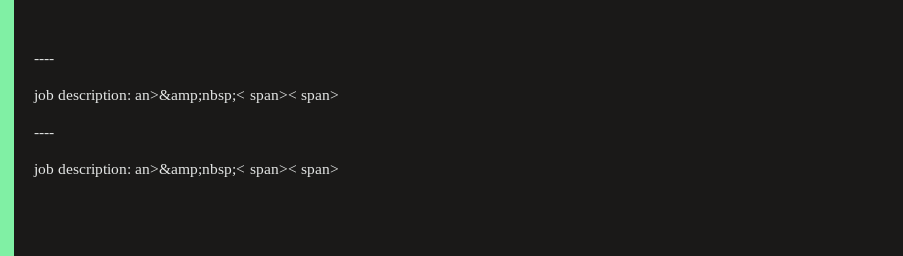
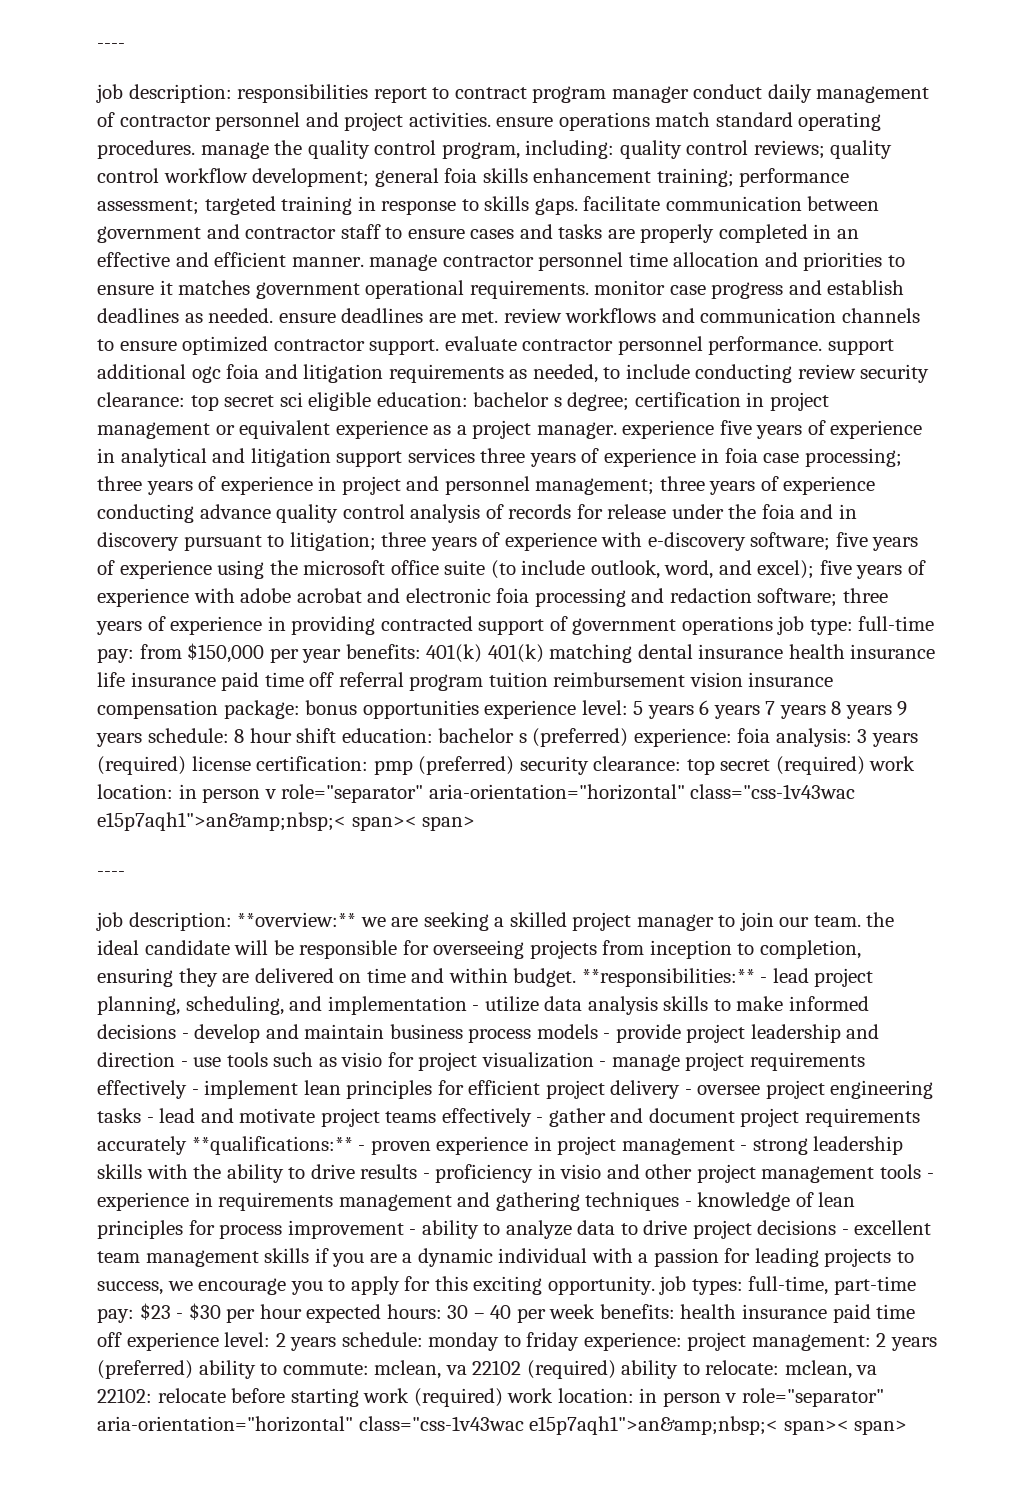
[34,59,54,63] [33,90,246,103] ---- // job description: an>&amp;nbsp;< -> [97,43,125,49] [96,84,930,103] [97,112,882,131] [97,140,893,159] [97,168,850,187] [97,196,880,215] [97,224,859,243] [97,252,905,271] [97,280,905,299] [97,308,920,323] [97,336,894,355] [97,364,930,383] [97,392,829,411] [97,420,923,439] [97,448,902,467] [97,476,876,495] [97,504,857,523] [97,532,919,551] [97,560,927,579] [97,588,888,607] [96,616,935,635] [97,643,936,663] [97,672,834,691] [97,700,908,719] [96,728,918,747] [97,756,916,775] [97,784,856,803] [97,812,346,831] ---- // job description: responsibilities report to contract program manager conduct daily management of contractor personnel and project activities. ensure operations match standard operating procedures. manage the quality control program, including: quality control reviews; quality control workflow development; general foia skills enhancement training; performance assessment; targeted training in response to skills gaps. facilitate communication between government and contractor staff to ensure cases and tasks are properly completed in an effective and efficient manner. manage contractor personnel time allocation and priorities to ensure it matches government operational requirements. monitor case progress and establish deadlines as needed. ensure deadlines are met. review workflows and communication channels to ensure optimized contractor support. evaluate contractor personnel performance. support additional ogc foia and litigation requirements as needed, to include conducting review security clearance: top secret sci eligible education: bachelor s degree; certification in project management or equivalent experience as a project manager. experience five years of experience in analytical and litigation support services three years of experience in foia case processing; three years of experience in project and personnel management; three years of experience conducting advance quality control analysis of records for release under the foia and in discovery pursuant to litigation; three years of experience with e-discovery software; five years of experience using the microsoft office suite (to include outlook, word, and excel); five years of experience with adobe acrobat and electronic foia processing and redaction software; three years of experience in providing contracted support of government operations job type: full-time pay: from $150,000 per year benefits: 401(k) 401(k) matching dental insurance health insurance life insurance paid time off referral program tuition reimbursement vision insurance compensation package: bonus opportunities experience level: 5 years 6 years 7 years 8 years 9 years schedule: 8 hour shift education: bachelor s (preferred) experience: foia analysis: 3 years (required) license certification: pmp (preferred) security clearance: top secret (required) work location: in person v role="separator" aria-orientation="horizontal" class="css-1v43wac e15p7aqh1">an&amp;nbsp;<
[135,164,246,177] an>&amp;nbsp;< -> [237,912,895,931] [97,940,861,959] [97,968,874,987] [97,996,869,1015] [97,1024,880,1043] [97,1052,865,1071] [97,1080,934,1099] [97,1108,920,1127] [97,1136,904,1155] [97,1164,934,1183] [97,1192,856,1211] [97,1220,932,1239] [97,1248,915,1267] [97,1276,916,1295] [97,1303,916,1323] [97,1332,937,1351] [97,1360,878,1379] [97,1388,884,1407] [97,1416,779,1435] **overview:** we are seeking a skilled project manager to join our team. the ideal candidate will be responsible for overseeing projects from inception to completion, ensuring they are delivered on time and within budget. **responsibilities:** - lead project planning, scheduling, and implementation - utilize data analysis skills to make informed decisions - develop and maintain business process models - provide project leadership and direction - use tools such as visio for project visualization - manage project requirements effectively - implement lean principles for efficient project delivery - oversee project engineering tasks - lead and motivate project teams effectively - gather and document project requirements accurately **qualifications:** - proven experience in project management - strong leadership skills with the ability to drive results - proficiency in visio and other project management tools - experience in requirements management and gathering techniques - knowledge of lean principles for process improvement - ability to analyze data to drive project decisions - excellent team management skills if you are a dynamic individual with a passion for leading projects to success, we encourage you to apply for this exciting opportunity. job types: full-time, part-time pay: $23 - $30 per hour expected hours: 30 – 40 per week benefits: health insurance paid time off experience level: 2 years schedule: monday to friday experience: project management: 2 years (preferred) ability to commute: mclean, va 22102 (required) ability to relocate: mclean, va 22102: relocate before starting work (required) work location: in person v role="separator" aria-orientation="horizontal" class="css-1v43wac e15p7aqh1">an&amp;nbsp;<

